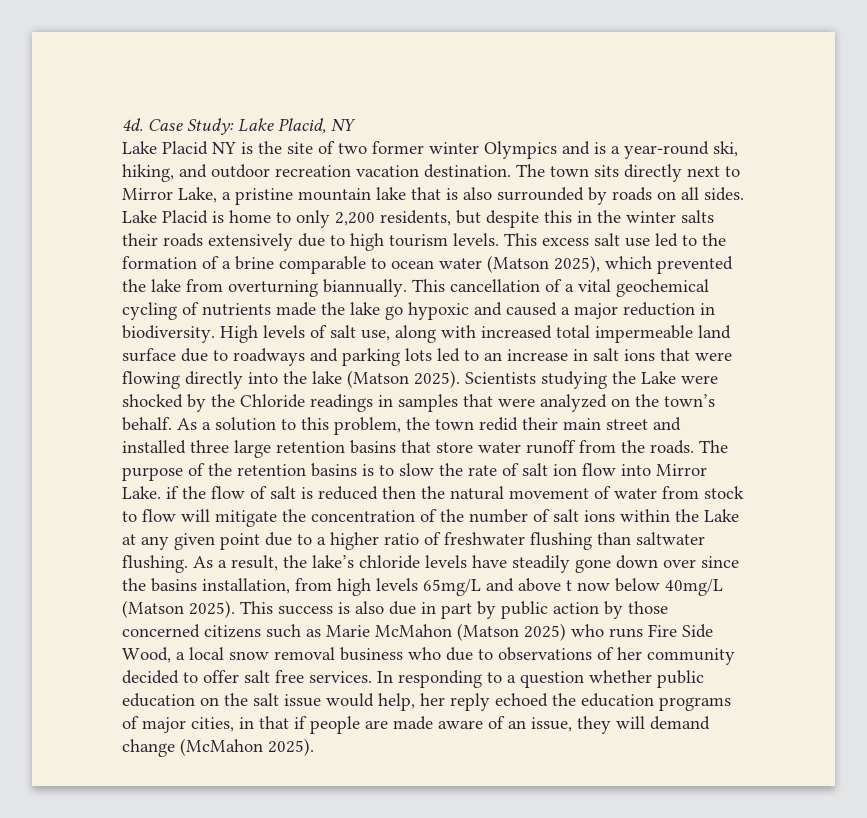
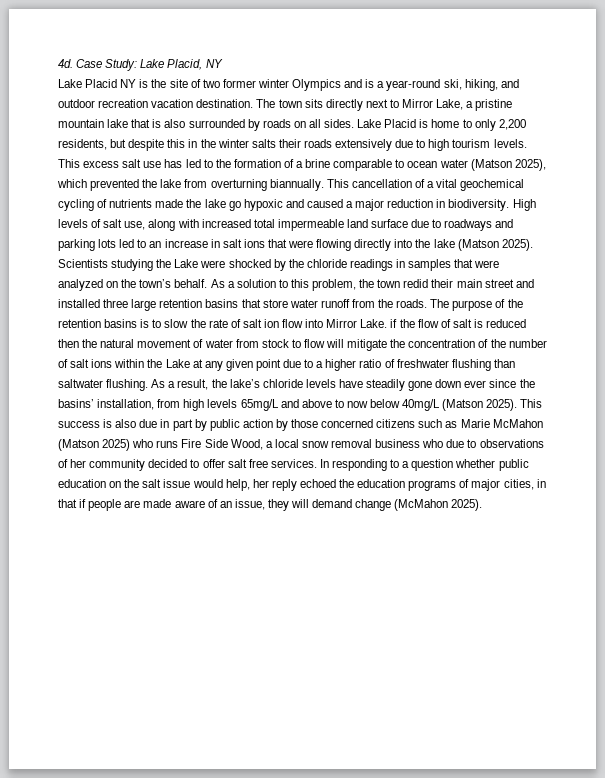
(650, 242) none -> [164,159,183,168] has
[240,394,305,408] Chloride -> [306,259,347,268] chloride
[663,559,696,568] over -> [464,380,487,388] ever
[151,578,197,592] basins -> [58,399,94,408] basins’
[566,580,572,591] t -> [334,399,344,408] to

